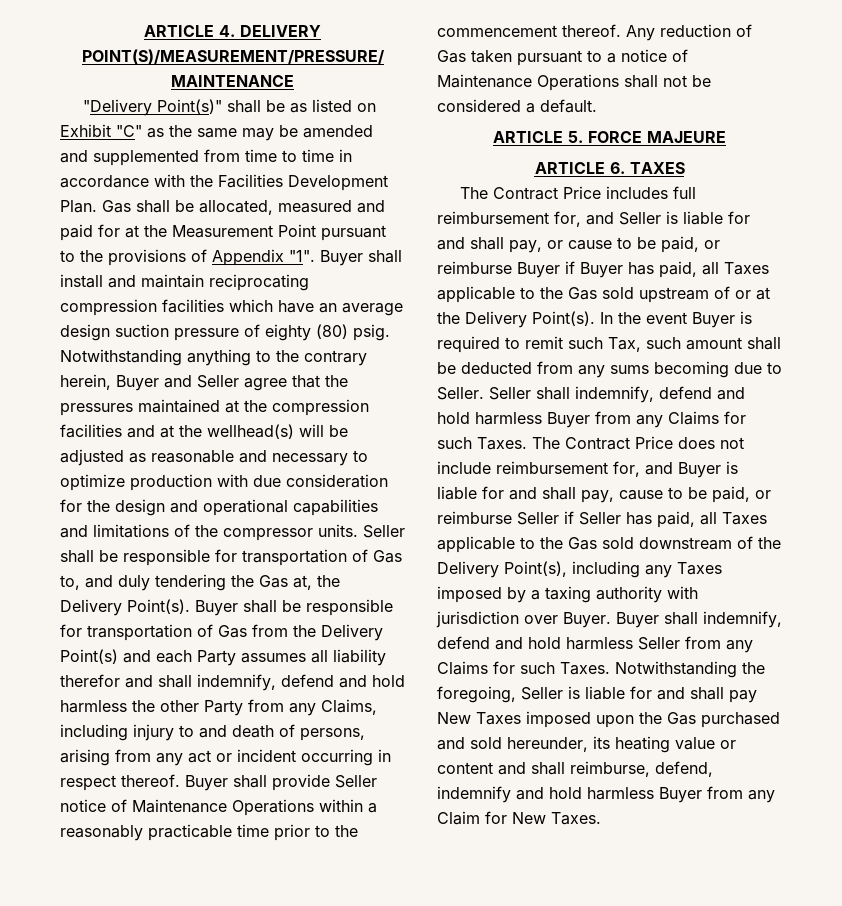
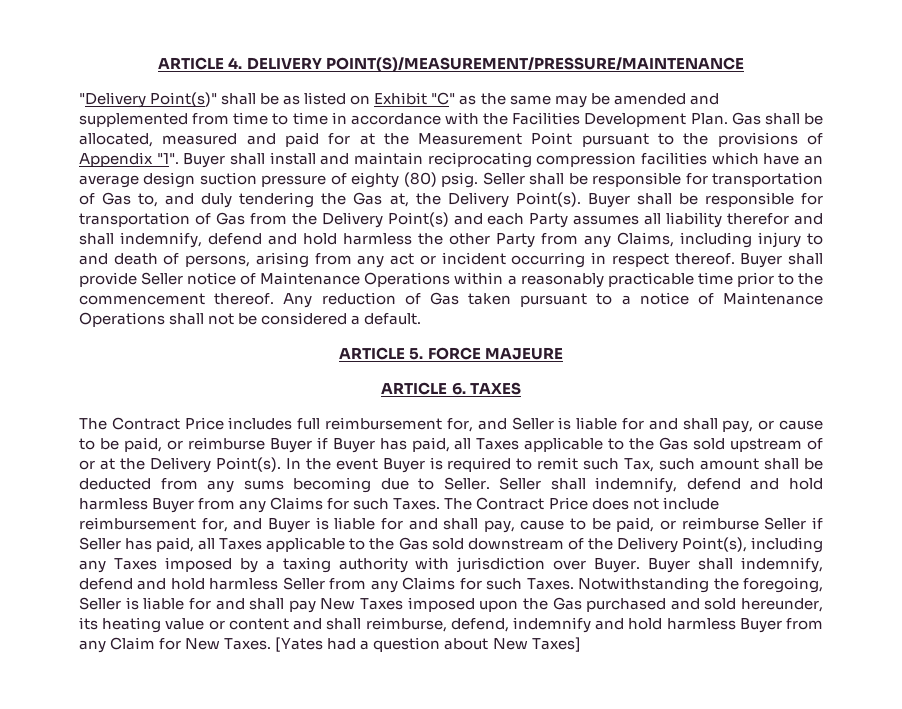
[60,349,367,366] [60,374,348,391] [60,399,369,416] [60,424,348,439] [60,449,368,466] [60,474,388,491] [60,499,378,516] [60,524,358,541] Notwithstanding anything to the contrary herein, Buyer and Seller agree that the pressures maintained at the compression facilities and at the wellhead(s) will be adjusted as reasonable and necessary to optimize production with due consideration for the design and operational capabilities and limitations of the compressor units. -> (479, 180) none
(601, 818) none -> [275,637,581,652] [Yates had a question about New Taxes]

